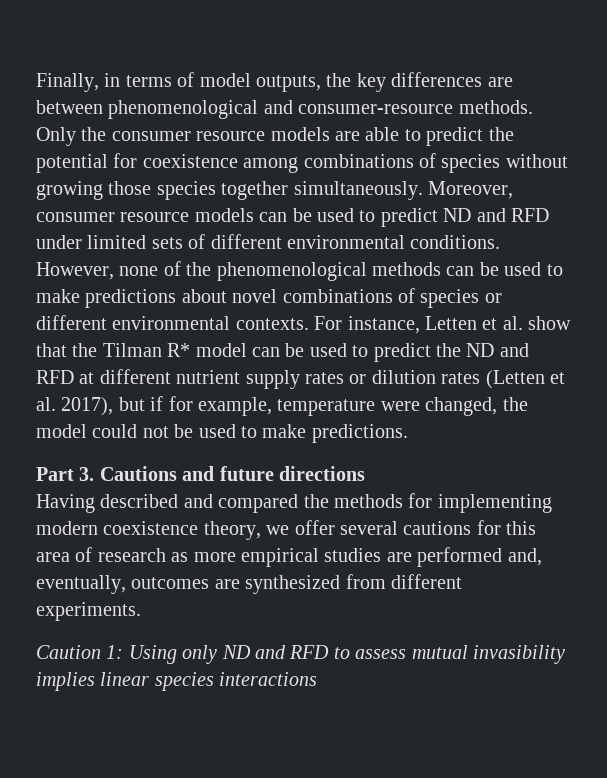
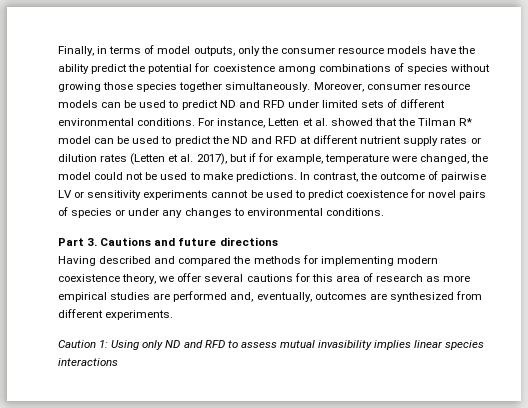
[326,72,513,92] [36,100,533,119] [36,127,76,146] the key differences are between phenomenological and consumer-resource methods. Only -> [237,46,260,56] only
[335,127,421,141] are able to -> [430,46,476,54] [58,64,89,74] have the ability
[36,261,563,281] [36,288,502,308] [36,315,309,330] However, none of the phenomenological methods can be used to make predictions about novel combinations of species or different environmental contexts. -> (196, 122) none
[528,316,572,330] show -> [330,118,373,126] showed
(408, 433) none -> [299,171,487,182] [58,189,487,200] [58,207,384,218] In contrast, the outcome of pairwise LV or sensitivity experiments cannot be used to predict coexistence for novel pairs of species or under any changes to environmental conditions.

